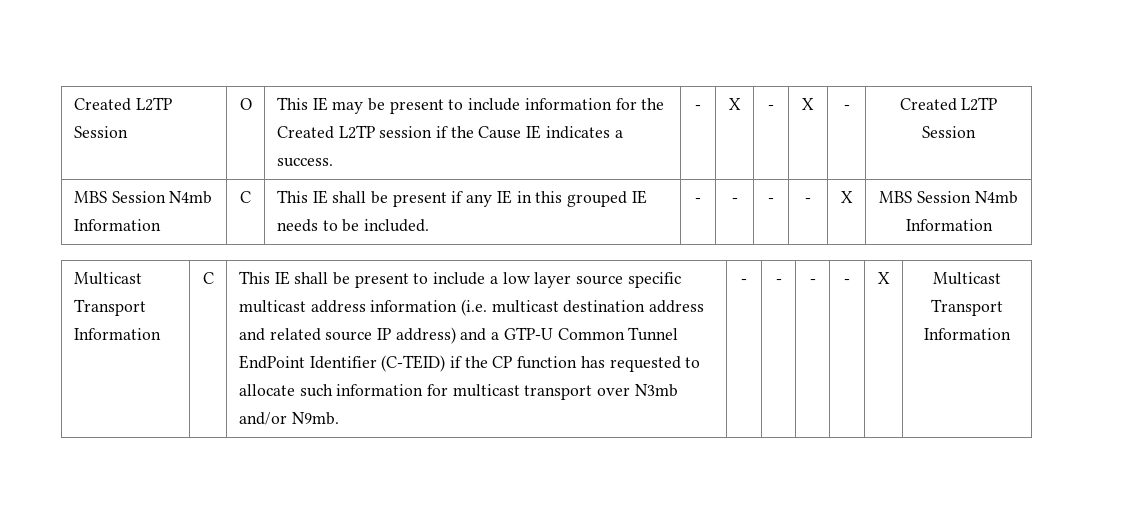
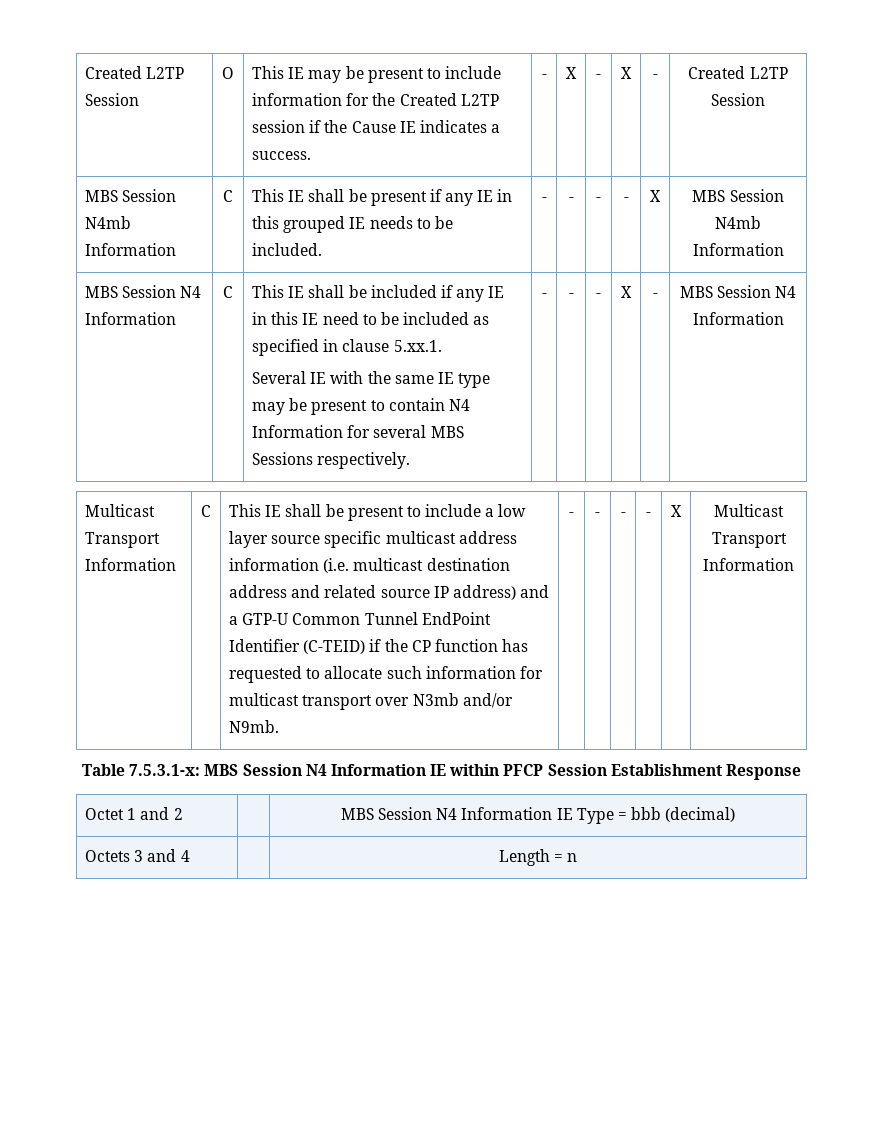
(993, 225) none -> [84,285,202,298] [84,312,176,325] [223,286,233,298] [251,285,505,302] [251,312,490,325] [251,339,442,356] [251,371,491,388] [251,398,470,415] [251,425,464,438] [251,452,411,469] [541,293,547,298] [568,293,574,298] [596,293,601,298] [621,286,632,298] [652,293,658,298] [679,285,797,298] [692,312,784,325] // MBS Session N4 Information | C | This IE shall be included if any IE in this IE need to be included as specified in clause 5.xx.1. // Several IE with the same IE type may be present to contain N4 Information for several MBS Sessions respectively. | - | - | - | X | - | MBS Session N4 Information
(1011, 334) none -> [81,764,802,780] [84,807,183,820] [340,807,736,824] [84,849,190,862] [498,849,578,866] // Table 7.5.3.1-x: MBS Session N4 Information IE within PFCP Session Establishment Response // Octet 1 and 2 | | MBS Session N4 Information IE Type = bbb (decimal) // Octets 3 and 4 | | Length = n

